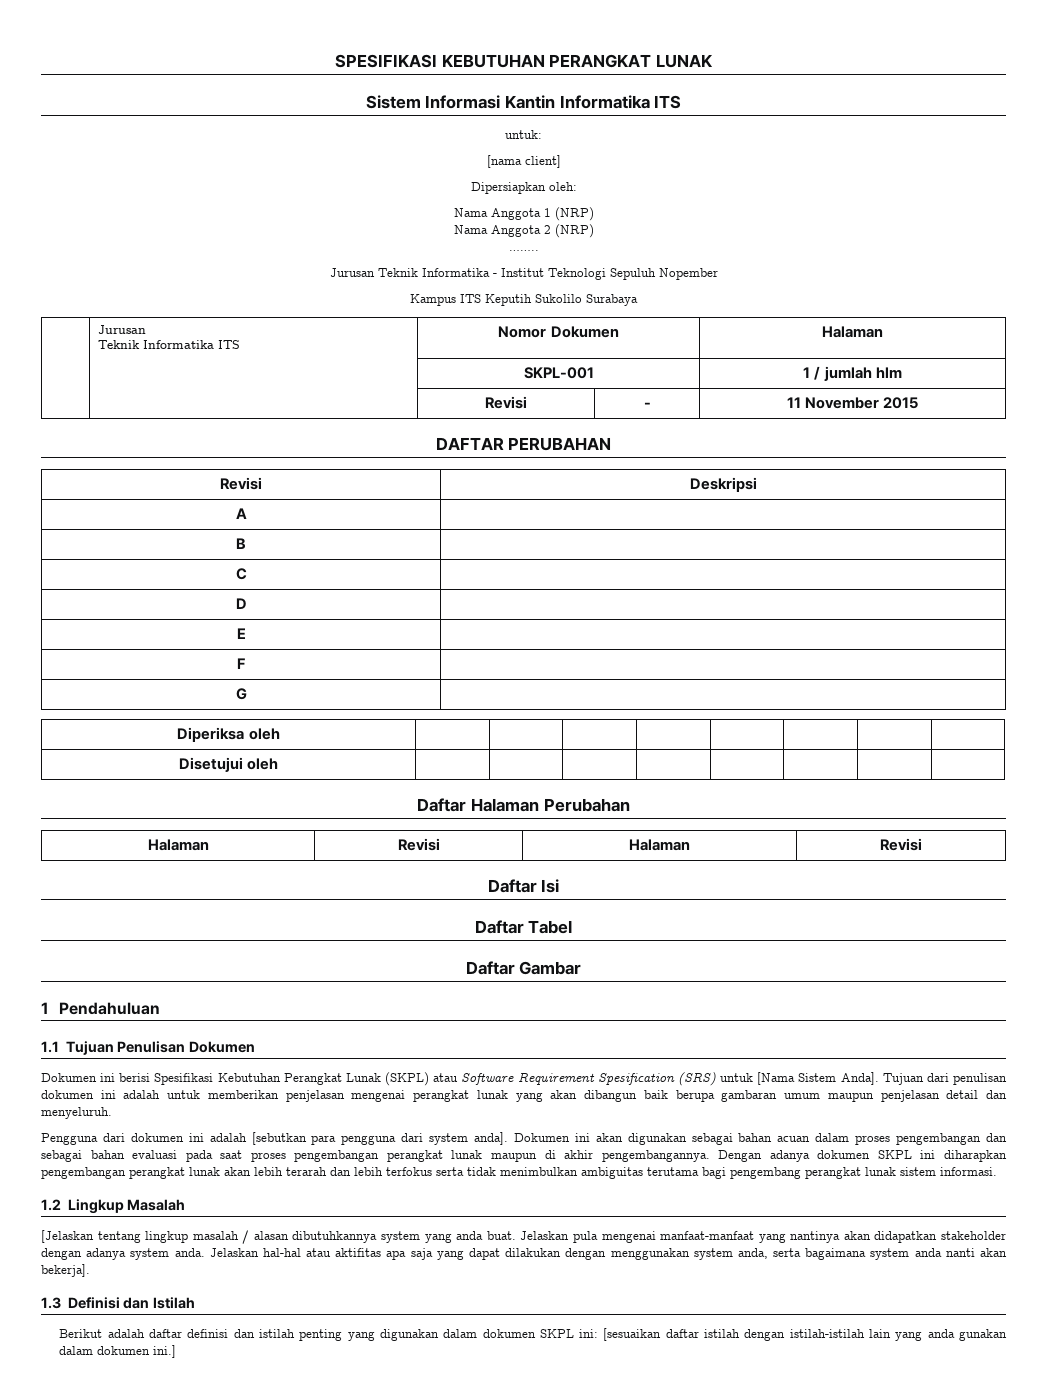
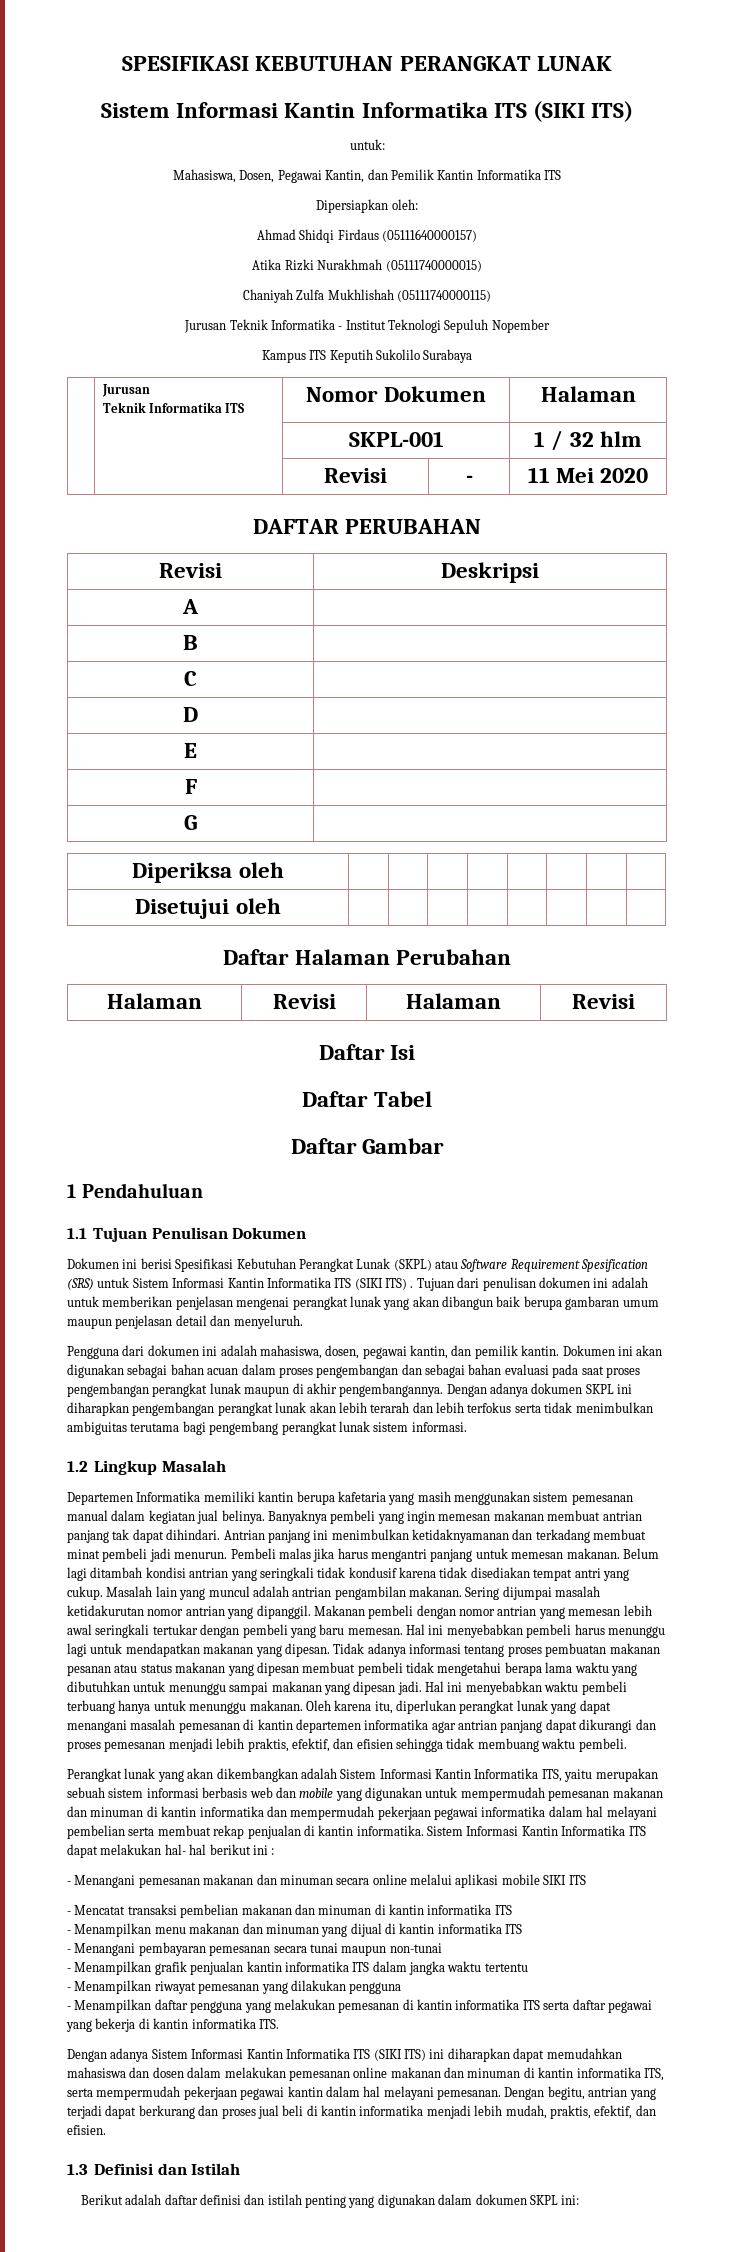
(682, 102) none -> [532,101,633,122] (SIKI ITS)
[486,155,561,168] [470,182,577,194] [453,207,594,221] [453,224,594,238] [508,250,539,251] [nama client] // Dipersiapkan oleh: // Nama Anggota 1 (NRP) // Nama Anggota 2 (NRP) // …….. -> [173,169,561,183] [316,199,418,213] [256,229,478,243] [252,259,482,272] [242,289,492,303] Mahasiswa, Dosen, Pegawai Kantin, dan Pemilik Kantin Informatika ITS // Dipersiapkan oleh: // Ahmad Shidqi Firdaus (05111640000157) // Atika Rizki Nurakhmah (05111740000015) // Chaniyah Zulfa Mukhlishah (05111740000115)
[823,366,872,381] jumlah -> [569,432,594,447] 32
[805,397,919,409] November 2015 -> [556,468,649,483] Mei 2020
[757,1072,879,1085] [Nama Sistem Anda]. -> [132,1277,414,1290] Sistem Informasi Kantin Informatika ITS (SIKI ITS) .
[251,1132,509,1145] [sebutkan para pengguna dari system anda]. -> [259,1345,560,1359] mahasiswa, dosen, pegawai kantin, dan pemilik kantin.
[41,1230,1006,1244] [41,1248,1007,1260] [41,1264,90,1277] [Jelaskan tentang lingkup masalah / alasan dibutuhkannya system yang anda buat. Jelaskan pula mengenai manfaat-manfaat yang nantinya akan didapatkan stakeholder dengan adanya system anda. Jelaskan hal-hal atau aktifitas apa saja yang dapat dilakukan dengan menggunakan system anda, serta bagaimana system anda nanti akan bekerja]. -> [67,1491,633,1505] [67,1510,642,1524] [67,1529,647,1543] [67,1548,659,1562] [67,1567,629,1581] [67,1586,601,1600] [67,1605,652,1619] [67,1624,665,1638] [67,1643,660,1657] [67,1662,637,1676] [67,1681,627,1695] [67,1700,611,1714] [67,1719,656,1733] [67,1738,627,1752] [67,1768,658,1782] [67,1787,663,1801] [67,1806,657,1820] [67,1825,646,1839] [67,1844,275,1858] [67,1874,586,1888] [67,1904,512,1918] [67,1923,523,1937] [67,1942,442,1956] [67,1961,528,1975] [67,1980,402,1994] [67,1999,652,2013] [66,2018,279,2032] [67,2048,622,2062] [67,2067,664,2081] [67,2086,656,2100] [67,2105,656,2119] [67,2125,106,2135] Departemen Informatika memiliki kantin berupa kafetaria yang masih menggunakan sistem pemesanan manual dalam kegiatan jual belinya. Banyaknya pembeli yang ingin memesan makanan membuat antrian panjang tak dapat dihindari. Antrian panjang ini menimbulkan ketidaknyamanan dan terkadang membuat minat pembeli jadi menurun. Pembeli malas jika harus mengantri panjang untuk memesan makanan. Belum lagi ditambah kondisi antrian yang seringkali tidak kondusif karena tidak disediakan tempat antri yang cukup. Masalah lain yang muncul adalah antrian pengambilan makanan. Sering dijumpai masalah ketidakurutan nomor antrian yang dipanggil. Makanan pembeli dengan nomor antrian yang memesan lebih awal seringkali tertukar dengan pembeli yang baru memesan. Hal ini menyebabkan pembeli harus menunggu lagi untuk mendapatkan makanan yang dipesan. Tidak adanya informasi tentang proses pembuatan makanan pesanan atau status makanan yang dipesan membuat pembeli tidak mengetahui berapa lama waktu yang dibutuhkan untuk menunggu sampai makanan yang dipesan jadi. Hal ini menyebabkan waktu pembeli terbuang hanya untuk menunggu makanan. Oleh karena itu, diperlukan perangkat lunak yang dapat menangani masalah pemesanan di kantin departemen informatika agar antrian panjang dapat dikurangi dan proses pemesanan menjadi lebih praktis, efektif, dan efisien sehingga tidak membuang waktu pembeli. // Perangkat lunak yang akan dikembangkan adalah Sistem Informasi Kantin Informatika ITS, yaitu merupakan sebuah sistem informasi berbasis web dan mobile yang digunakan untuk mempermudah pemesanan makanan dan minuman di kantin informatika dan mempermudah pekerjaan pegawai informatika dalam hal melayani pembelian serta membuat rekap penjualan di kantin informatika. Sistem Informasi Kantin Informatika ITS dapat melakukan hal- hal berikut ini : // - Menangani pemesanan makanan dan minuman secara online melalui aplikasi mobile SIKI ITS // - Mencatat transaksi pembelian makanan dan minuman di kantin informatika ITS // - Menampilkan menu makanan dan minuman yang dijual di kantin informatika ITS // - Menangani pembayaran pemesanan secara tunai maupun non-tunai // - Menampilkan grafik penjualan kantin informatika ITS dalam jangka waktu tertentu // - Menampilkan riwayat pemesanan yang dilakukan pengguna // - Menampilkan daftar pengguna yang melakukan pemesanan di kantin informatika ITS serta daftar pegawai yang bekerja di kantin informatika ITS. // Dengan adanya Sistem Informasi Kantin Informatika ITS (SIKI ITS) ini diharapkan dapat memudahkan mahasiswa dan dosen dalam melakukan pemesanan online makanan dan minuman di kantin informatika ITS, serta mempermudah pekerjaan pegawai kantin dalam hal melayani pemesanan. Dengan begitu, antrian yang terjadi dapat berkurang dan proses jual beli di kantin informatika menjadi lebih mudah, praktis, efektif, dan efisien.
[603,1328,1007,1341] [59,1345,177,1358] [sesuaikan daftar istilah dengan istilah-istilah lain yang anda gunakan dalam dokumen ini.] -> (580, 2200) none

